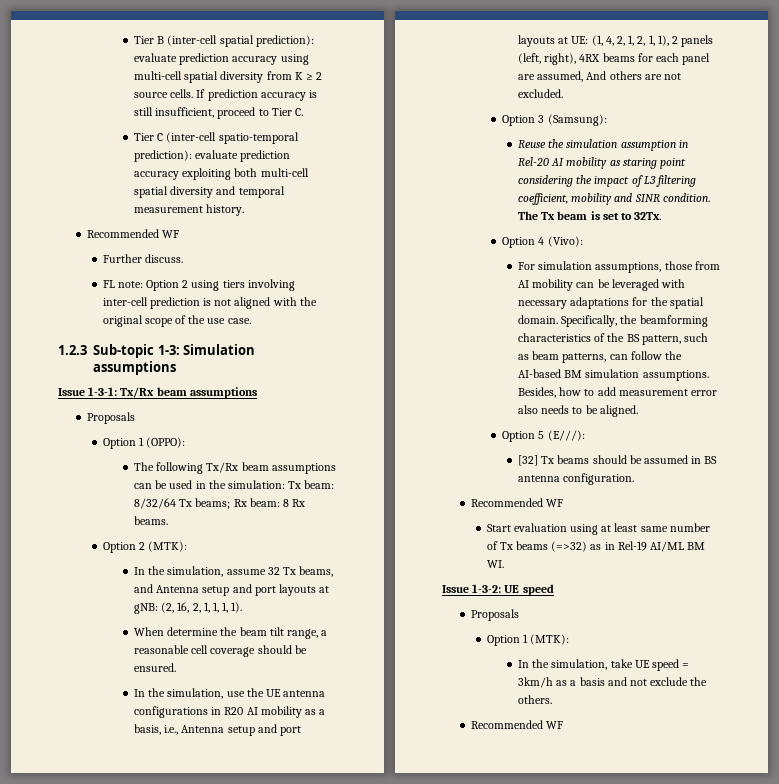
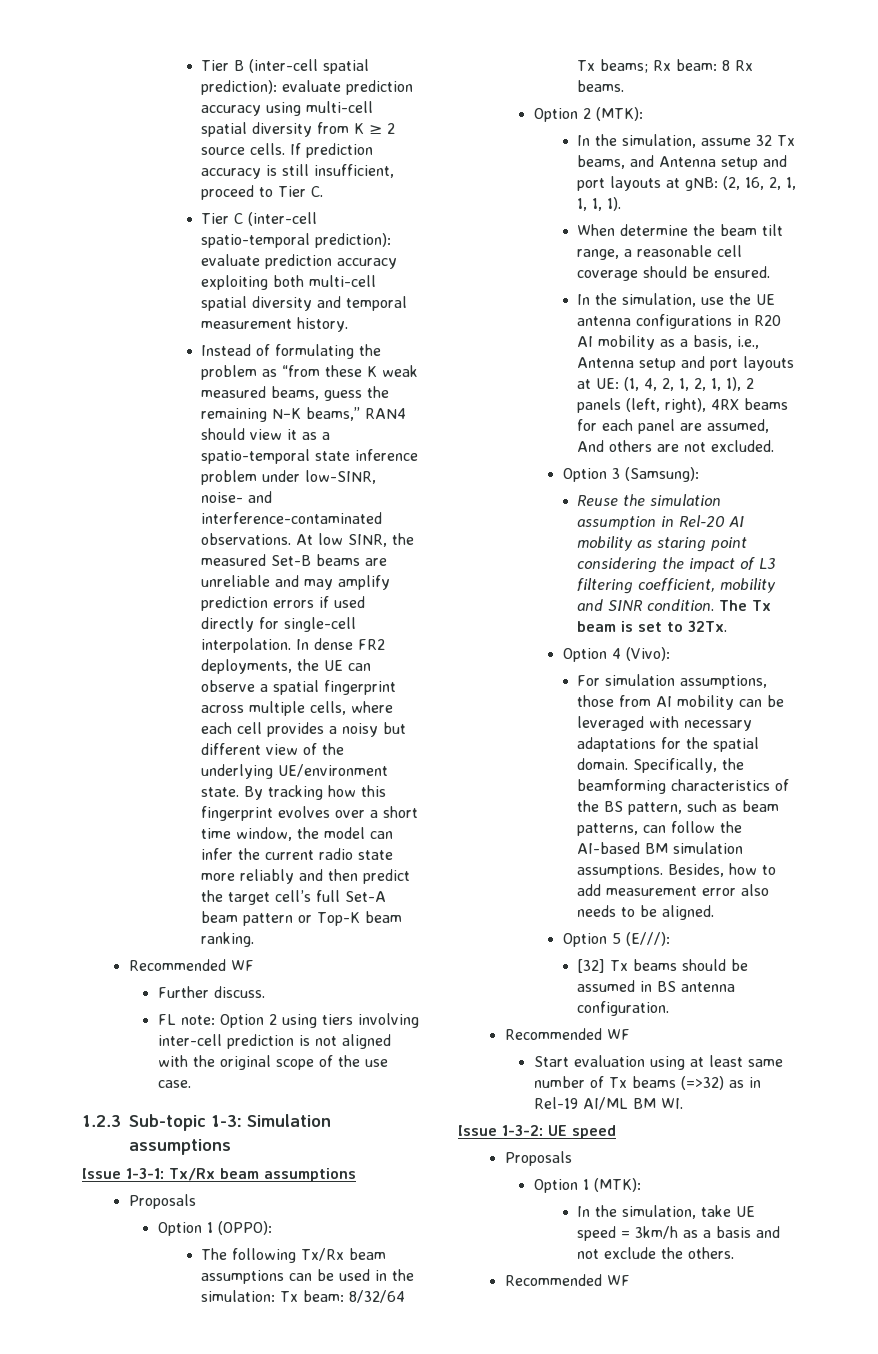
(245, 210) none -> [201,344,381,359] [201,365,418,380] [201,386,389,401] [201,407,406,422] [201,428,330,440] [201,449,418,464] [201,470,376,485] [201,491,272,503] [201,512,382,524] [201,533,414,547] [201,554,387,566] [201,575,390,590] [201,596,365,611] [201,617,356,632] [201,638,385,653] [201,659,371,674] [201,680,396,695] [201,701,393,716] [201,722,406,737] [201,743,344,755] [201,764,388,779] [201,785,386,800] [201,806,418,821] [201,827,393,841] [201,848,393,860] [201,869,410,884] [201,890,386,905] [201,911,402,926] [201,932,254,947] // Instead of formulating the problem as “from these K weak measured beams, guess the remaining N−K beams,” RAN4 should view it as a spatio-temporal state inference problem under low-SINR, noise- and interference-contaminated observations. At low SINR, the measured Set-B beams are unreliable and may amplify prediction errors if used directly for single-cell interpolation. In dense FR2 deployments, the UE can observe a spatial fingerprint across multiple cells, where each cell provides a noisy but different view of the underlying UE/environment state. By tracking how this fingerprint evolves over a short time window, the model can infer the current radio state more reliably and then predict the target cell’s full Set-A beam pattern or Top-K beam ranking.

